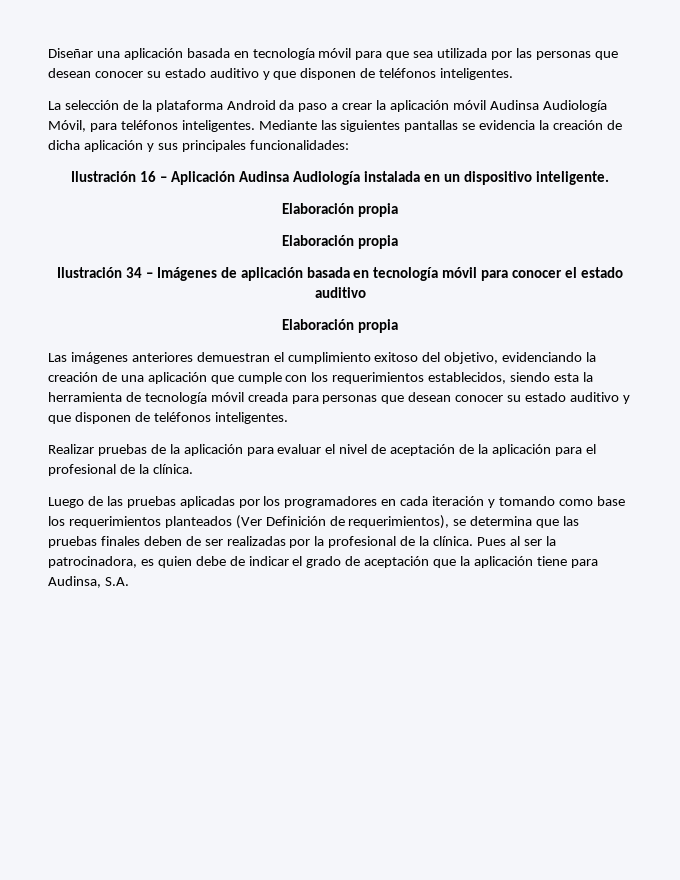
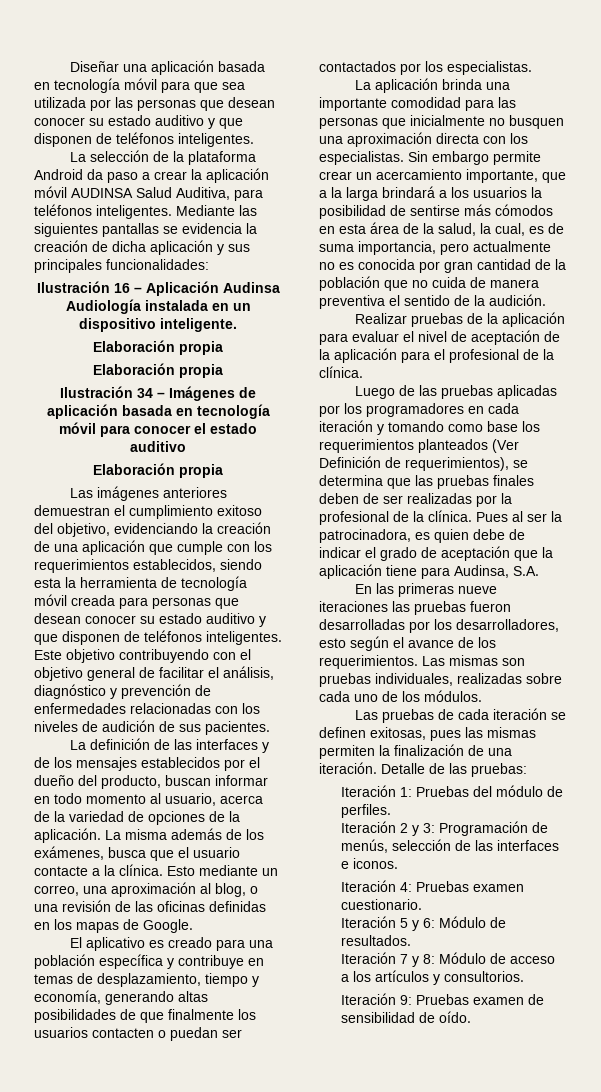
[489,100,607,112] [48,120,86,132] Audinsa Audiología Móvil, -> [71,187,230,200] AUDINSA Salud Auditiva,
(288, 418) none -> [34,649,251,663] [34,666,274,681] [34,684,211,699] [34,703,260,714] [34,720,270,735] [69,738,269,753] [34,757,260,771] [34,775,268,789] [34,793,263,806] [34,811,240,825] [34,828,264,843] [34,846,240,861] [34,864,278,876] [34,882,258,897] [34,900,266,912] [34,919,193,933] [69,937,273,951] [34,954,264,969] [34,973,259,987] [34,990,208,1005] [34,1009,256,1023] [34,1027,242,1041] [319,61,532,75] [354,78,510,93] [319,97,516,111] [319,115,564,129] [319,132,528,147] [319,151,541,165] [319,169,566,183] [319,186,542,201] [319,204,553,219] [319,222,564,236] [319,241,551,255] [319,259,566,273] [319,276,539,291] [319,294,546,309] Este objetivo contribuyendo con el objetivo general de facilitar el análisis, diagnóstico y prevención de enfermedades relacionadas con los niveles de audición de sus pacientes. // La definición de las interfaces y de los mensajes establecidos por el dueño del producto, buscan informar en todo momento al usuario, acerca de la variedad de opciones de la aplicación. La misma además de los exámenes, busca que el usuario contacte a la clínica. Esto mediante un correo, una aproximación al blog, o una revisión de las oficinas definidas en los mapas de Google. // El aplicativo es creado para una población específica y contribuye en temas de desplazamiento, tiempo y economía, generando altas posibilidades de que finalmente los usuarios contacten o puedan ser contactados por los especialistas. // La aplicación brinda una importante comodidad para las personas que inicialmente no busquen una aproximación directa con los especialistas. Sin embargo permite crear un acercamiento importante, que a la larga brindará a los usuarios la posibilidad de sentirse más cómodos en esta área de la salud, la cual, es de suma importancia, pero actualmente no es conocida por gran cantidad de la población que no cuida de manera preventiva el sentido de la audición.
(129, 581) none -> [354,583,497,597] [319,601,511,615] [319,619,559,633] [319,636,496,651] [319,655,525,669] [319,673,562,687] [319,690,482,702] [354,708,566,723] [319,727,536,741] [319,744,512,759] [319,762,527,777] [341,785,564,797] [341,804,392,818] [341,821,549,836] [341,839,560,853] [341,858,399,869] [341,880,525,892] [341,899,423,910] [341,916,507,931] [341,935,412,946] [341,952,556,967] [341,970,525,985] [341,993,545,1005] [341,1011,472,1023] // En las primeras nueve iteraciones las pruebas fueron desarrolladas por los desarrolladores, esto según el avance de los requerimientos. Las mismas son pruebas individuales, realizadas sobre cada uno de los módulos. // Las pruebas de cada iteración se definen exitosas, pues las mismas permiten la finalización de una iteración. Detalle de las pruebas: // Iteración 1: Pruebas del módulo de perfiles. // Iteración 2 y 3: Programación de menús, selección de las interfaces e iconos. // Iteración 4: Pruebas examen cuestionario. // Iteración 5 y 6: Módulo de resultados. // Iteración 7 y 8: Módulo de acceso a los artículos y consultorios. // Iteración 9: Pruebas examen de sensibilidad de oído.

